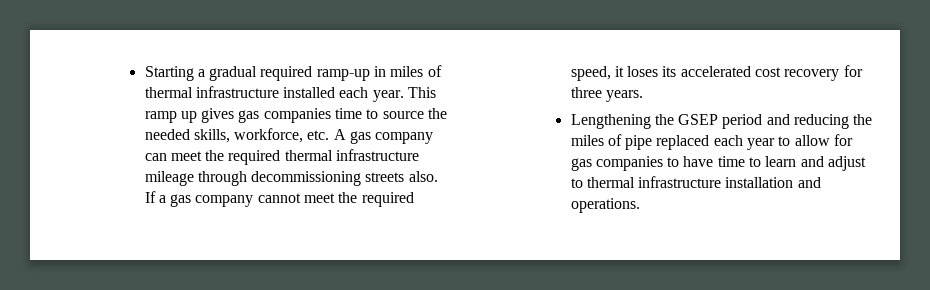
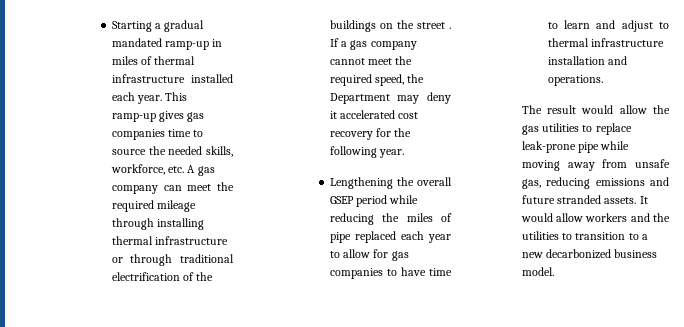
[260,66,313,81] required -> [111,38,162,47] mandated
[144,111,197,123] ramp up -> [111,113,156,122] ramp-up
[284,149,420,161] [144,171,438,186] thermal infrastructure mileage through decommissioning streets also. -> [157,200,197,212] [111,218,205,230] [111,236,229,245] [111,254,234,266] [111,272,214,281] [329,20,451,32] mileage through installing thermal infrastructure or through traditional electrification of the buildings on the street .
[614,66,677,77] it loses its -> [407,74,425,83] [329,92,451,104] [329,111,337,119] the Department may deny it
[570,87,643,102] three years. -> [394,128,412,137] [329,146,405,158] the following year.
(674, 119) none -> [417,177,452,186] overall
[766,114,790,125] and -> [389,195,419,204] while
(640, 205) none -> [521,105,670,114] [521,123,632,135] [521,141,630,153] [521,159,670,171] [521,177,669,189] [521,195,648,204] [520,213,670,222] [521,231,648,240] [521,249,658,259] [521,267,554,276] // The result would allow the gas utilities to replace leak-prone pipe while moving away from unsafe gas, reducing emissions and future stranded assets. It would allow workers and the utilities to transition to a new decarbonized business model.

